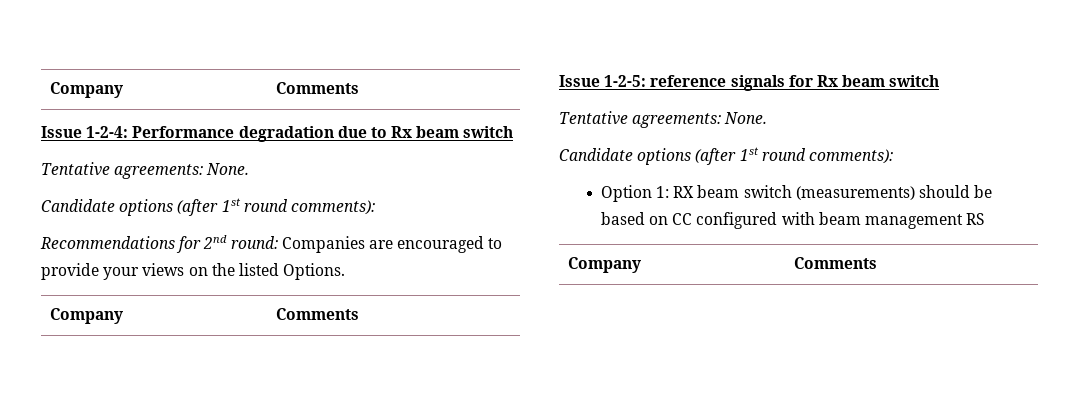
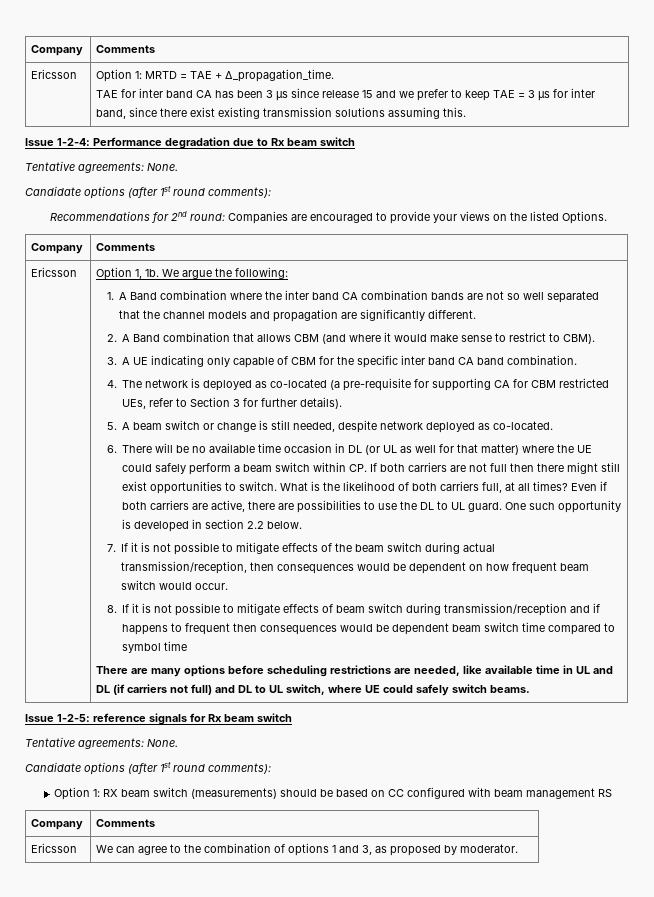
[49,82,123,98] [275,82,359,94] Company | Comments -> [31,45,84,56] [96,45,156,53] [31,69,78,79] [96,69,335,82] [96,88,596,101] [96,107,467,119] Company | Comments // Ericsson | Option 1: MRTD = TAE + Δ_propagation_time. // TAE for inter band CA has been 3 µs since release 15 and we prefer to keep TAE = 3 µs for inter band, since there exist existing transmission solutions assuming this.
(359, 314) none -> [31,267,78,277] [96,267,289,280] [106,290,600,303] [119,309,477,322] [106,332,596,344] [106,355,578,368] [106,378,610,391] [122,397,343,409] [106,420,554,433] [106,443,593,455] [122,462,621,475] [122,481,608,494] [122,500,622,513] [122,519,303,532] [106,542,496,555] [121,561,590,574] [121,580,229,590] [106,603,601,616] [122,622,616,635] [122,641,188,653] [96,665,614,677] [96,684,531,696] // Ericsson | Option 1, 1b. We argue the following: // 1. A Band combination where the inter band CA combination bands are not so well separated that the channel models and propagation are significantly different. // 2. A Band combination that allows CBM (and where it would make sense to restrict to CBM). // 3. A UE indicating only capable of CBM for the specific inter band CA band combination. // 4. The network is deployed as co-located (a pre-requisite for supporting CA for CBM restricted UEs, refer to Section 3 for further details). // 5. A beam switch or change is still needed, despite network deployed as co-located. // 6. There will be no available time occasion in DL (or UL as well for that matter) where the UE could safely perform a beam switch within CP. If both carriers are not full then there might still exist opportunities to switch. What is the likelihood of both carriers full, at all times? Even if both carriers are active, there are possibilities to use the DL to UL guard. One such opportunity is developed in section 2.2 below. // 7. If it is not possible to mitigate effects of the beam switch during actual transmission/reception, then consequences would be dependent on how frequent beam switch would occur. // 8. If it is not possible to mitigate effects of beam switch during transmission/reception and if happens to frequent then consequences would be dependent beam switch time compared to symbol time // There are many options before scheduling restrictions are needed, like available time in UL and DL (if carriers not full) and DL to UL switch, where UE could safely switch beams.
(877, 263) none -> [31,843,78,853] [96,843,519,856] // Ericsson | We can agree to the combination of options 1 and 3, as proposed by moderator.

